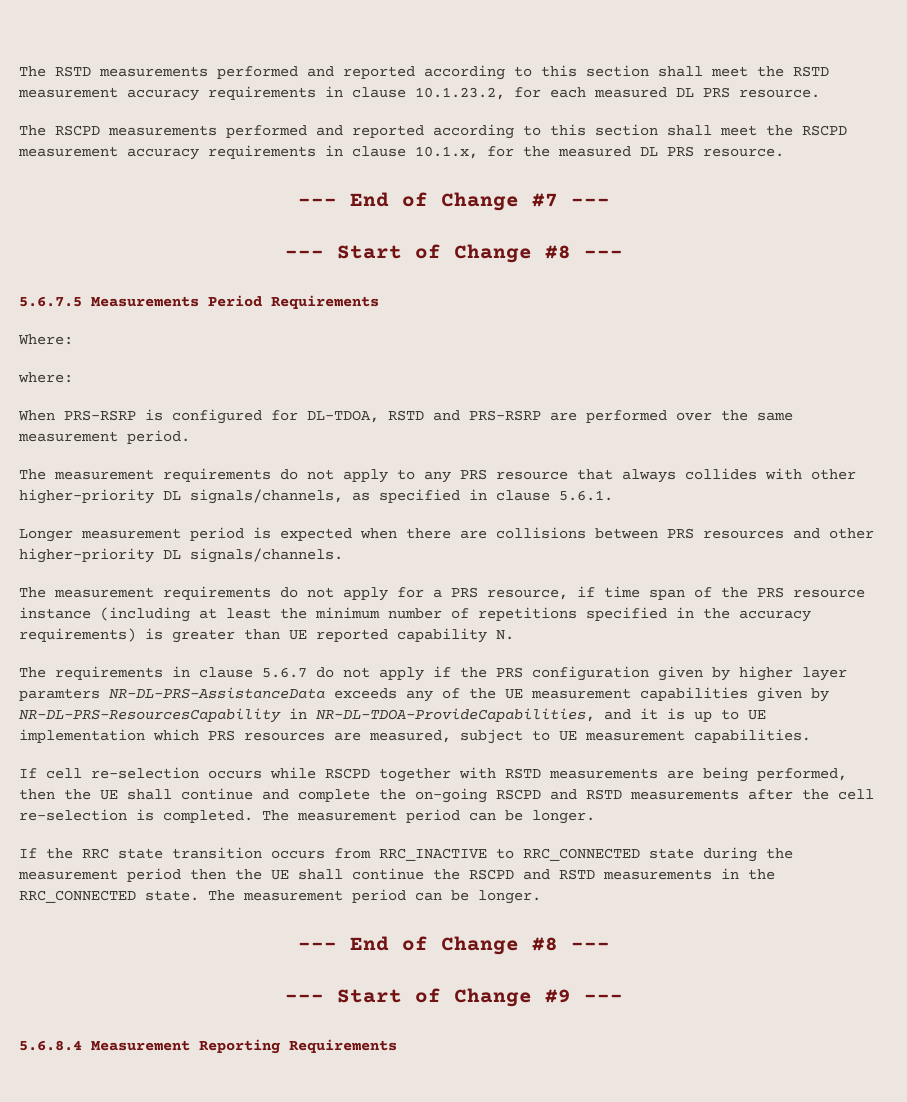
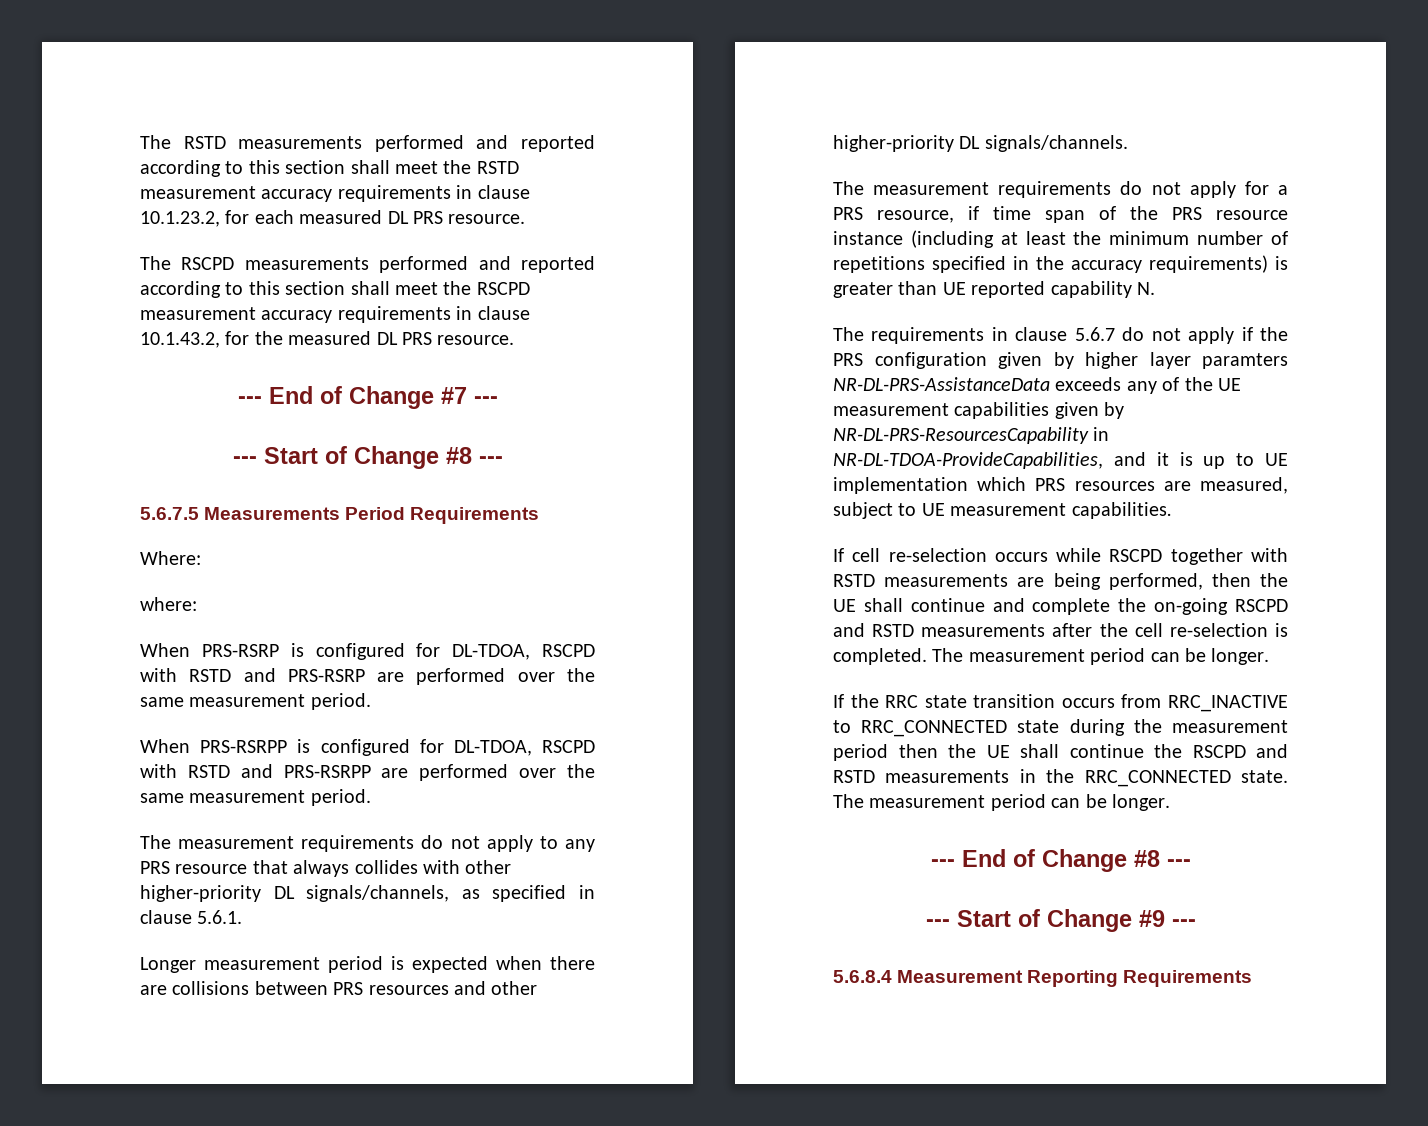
[415,146,478,159] 10.1.x, -> [140,332,220,348] 10.1.43.2,
(379, 416) none -> [541,644,595,657] [140,668,177,682] RSCPD with
(190, 437) none -> [140,739,595,756] [140,764,595,781] [140,789,371,806] // When PRS-RSRPP is configured for DL-TDOA, RSCPD with RSTD and PRS-RSRPP are performed over the same measurement period.

